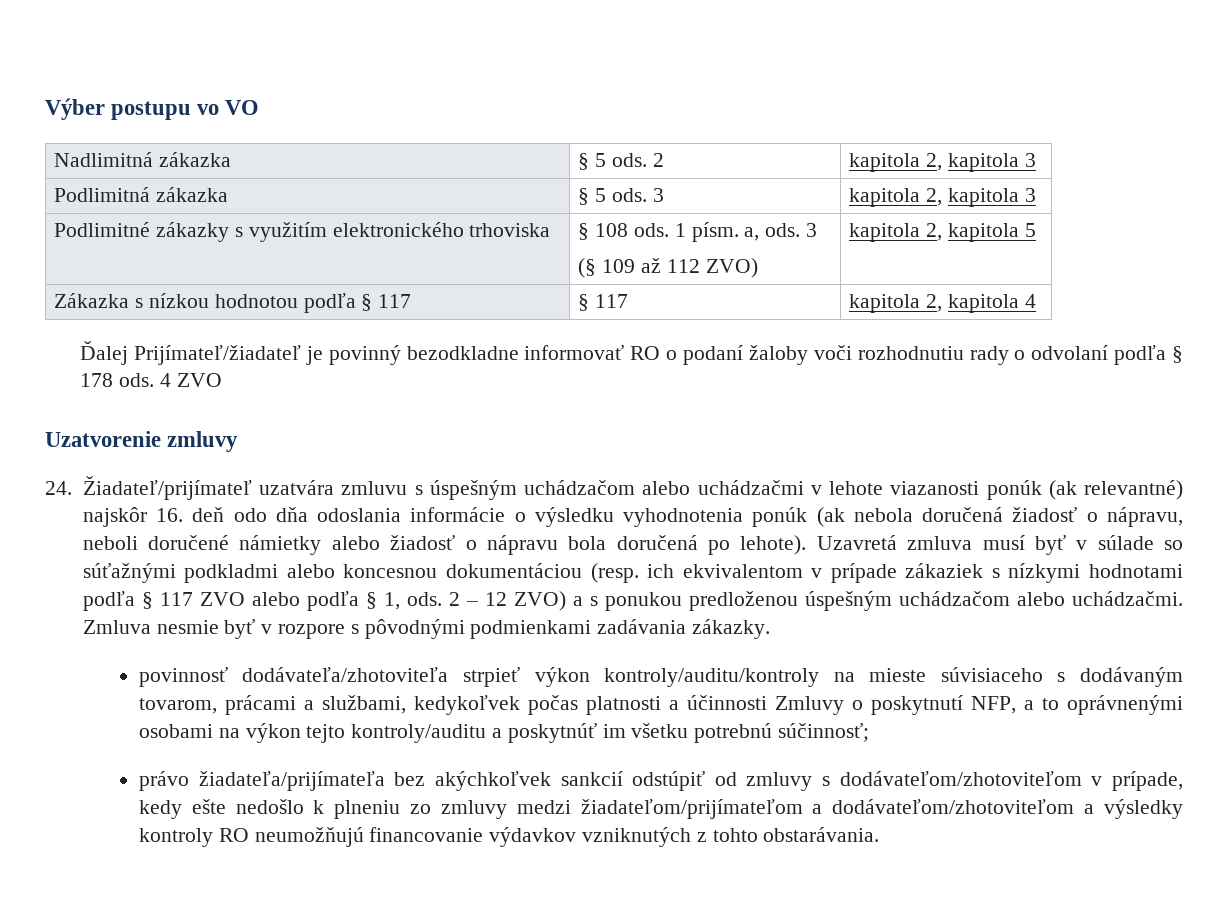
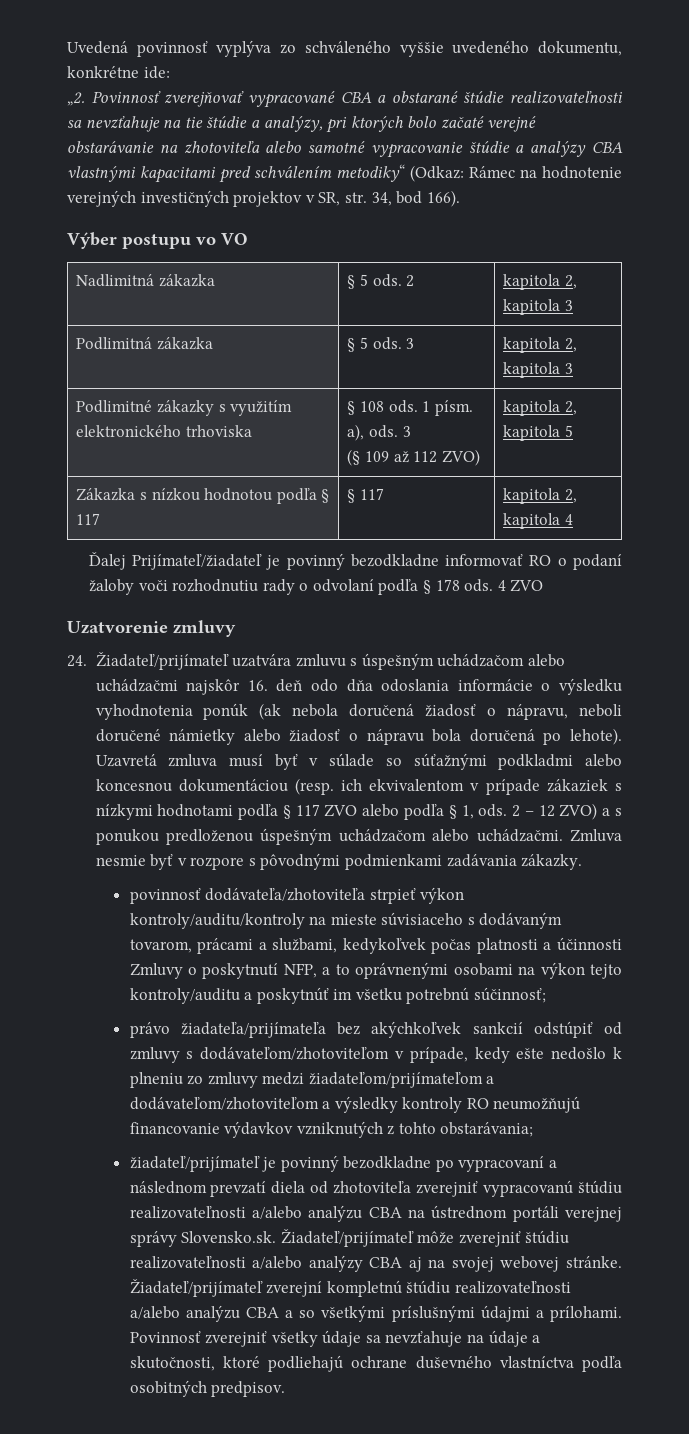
(45, 109) none -> [67,40,622,57] [67,66,170,79] [67,91,623,108] [67,116,537,133] [67,141,623,158] [67,164,622,183] [67,190,460,207] Uvedená povinnosť vyplýva zo schváleného vyššie uvedeného dokumentu, konkrétne ide: // „2. Povinnosť zverejňovať vypracované CBA a obstarané štúdie realizovateľnosti sa nevzťahuje na tie štúdie a analýzy, pri ktorých bolo začaté verejné obstarávanie na zhotoviteľa alebo samotné vypracovanie štúdie a analýzy CBA vlastnými kapacitami pred schválením metodiky“ (Odkaz: Rámec na hodnotenie verejných investičných projektov v SR, str. 34, bod 166). //
[744,227,760,241] a, -> [347,424,365,441] a),
[810,480,1183,500] v lehote viazanosti ponúk (ak relevantné) -> (178, 685) none
[763,827,880,842] obstarávania. -> [440,1122,534,1137] [129,1155,558,1172] [129,1180,622,1197] [129,1205,622,1222] [129,1229,570,1247] [129,1255,623,1272] [129,1279,571,1297] [129,1305,623,1322] [129,1330,541,1347] [129,1355,622,1372] [129,1380,286,1397] obstarávania; // žiadateľ/prijímateľ je povinný bezodkladne po vypracovaní a následnom prevzatí diela od zhotoviteľa zverejniť vypracovanú štúdiu realizovateľnosti a/alebo analýzu CBA na ústrednom portáli verejnej správy Slovensko.sk. Žiadateľ/prijímateľ môže zverejniť štúdiu realizovateľnosti a/alebo analýzy CBA aj na svojej webovej stránke. Žiadateľ/prijímateľ zverejní kompletnú štúdiu realizovateľnosti a/alebo analýzu CBA a so všetkými príslušnými údajmi a prílohami. Povinnosť zverejniť všetky údaje sa nevzťahuje na údaje a skutočnosti, ktoré podliehajú ochrane duševného vlastníctva podľa osobitných predpisov.

